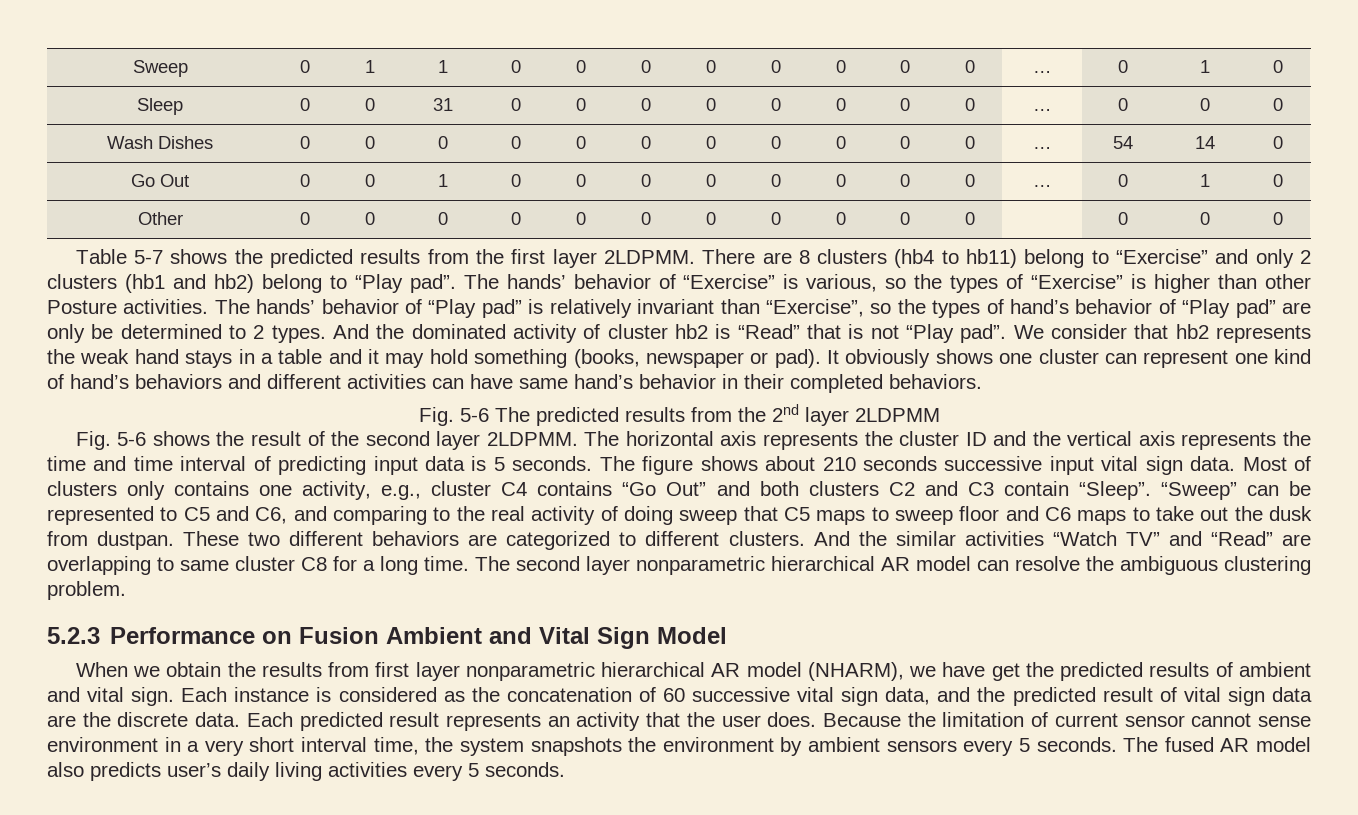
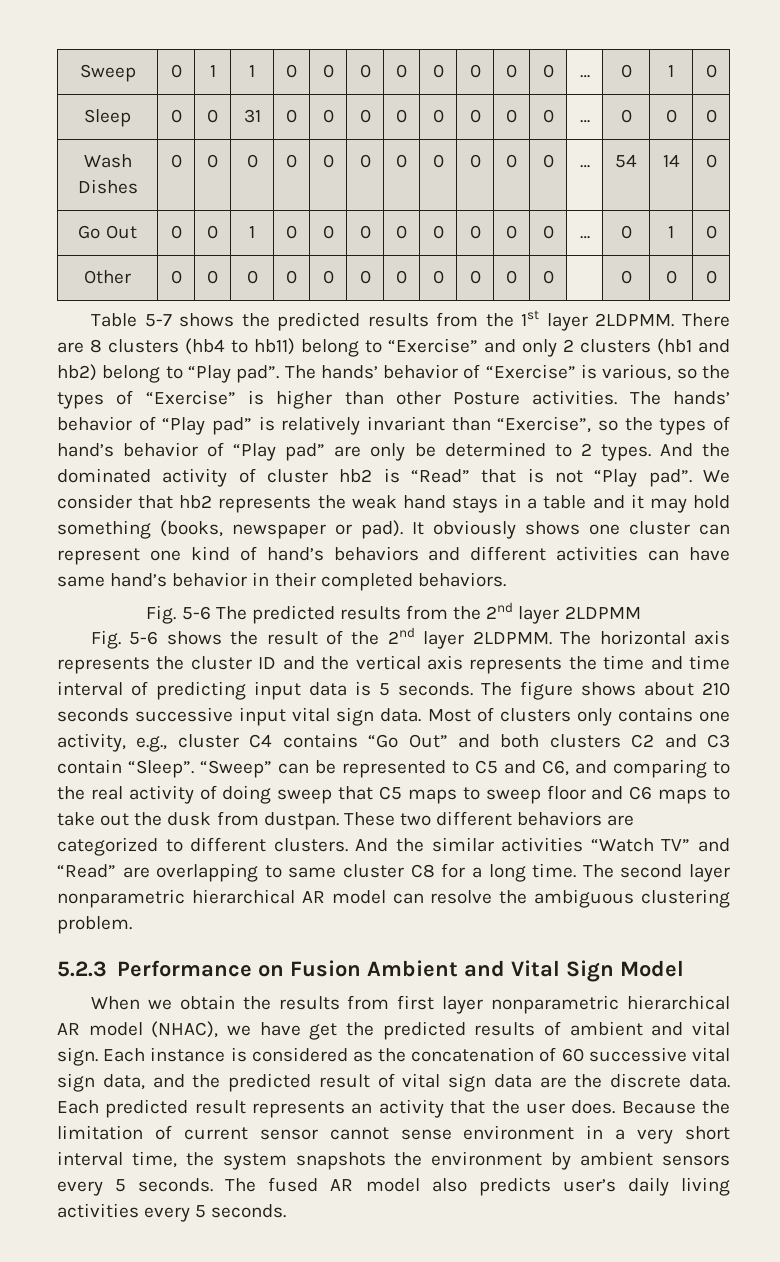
[511,249,546,264] first -> [521,310,540,326] 1st
[365,431,430,446] second -> [387,627,415,644] 2nd
[807,662,904,681] (NHARM), -> [151,1021,219,1038] (NHAC),

